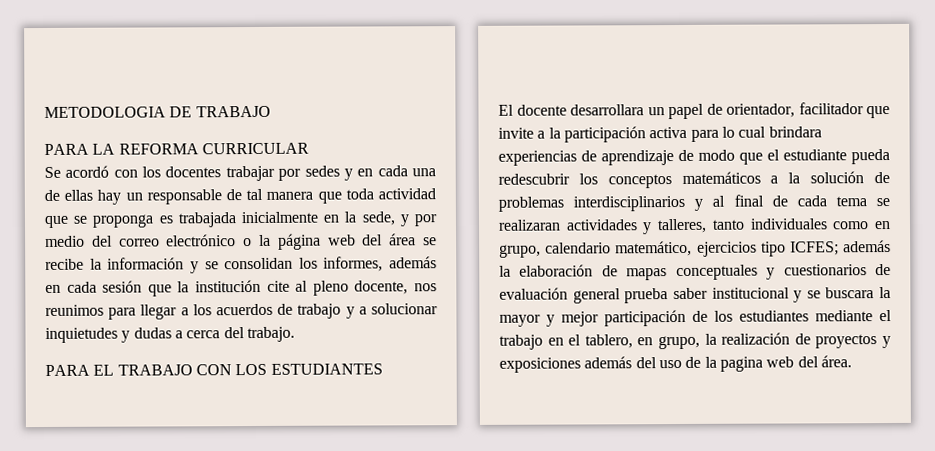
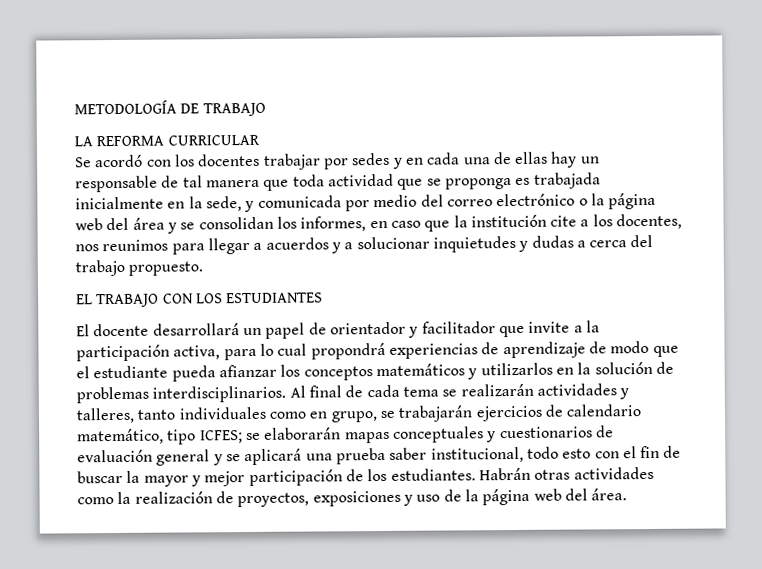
[44,106,166,118] METODOLOGIA -> [74,99,177,115] METODOLOGÍA
[44,143,89,155] PARA -> (266, 109) none
(410, 220) none -> [257,195,342,208] comunicada
[423,237,438,246] [45,257,185,270] se recibe la información -> (165, 223) none
[389,256,437,269] [45,280,143,293] además en cada sesión -> [369,220,421,229] en caso
[295,280,409,296] al pleno docente, -> [580,213,683,230] a los docentes,
[192,303,342,319] los acuerdos de trabajo -> [265,237,329,250] acuerdos
[246,326,295,343] [45,364,90,376] trabajo. // PARA -> [75,259,204,277] trabajo propuesto. //
[570,104,644,116] desarrollara -> [152,323,240,336] desarrollará
[726,103,795,118] orientador, -> [329,321,419,338] orientador y
[649,126,688,139] activa -> [173,345,221,360] activa,
[768,126,822,138] brindara -> [310,342,386,360] propondrá
[498,173,570,185] redescubrir -> [218,364,277,378] afianzar
[770,175,779,184] a -> [467,362,574,380] y utilizarlos en
[573,195,726,212] interdisciplinarios y al -> [152,385,306,403] interdisciplinarios. Al
[498,219,561,231] realizaran -> [460,383,534,397] realizarán
(541, 251) none -> [379,404,563,422] se trabajarán ejercicios de
[696,241,757,257] ejercicios -> (164, 436) none
[843,240,891,253] [499,264,618,277] además la elaboración de -> [245,427,342,441] se elaborarán
[624,287,875,304] prueba saber institucional y se buscara -> [212,445,682,466] [77,470,123,484] y se aplicará una prueba saber institucional, todo esto con el fin de buscar
[739,310,892,322] [499,332,891,350] [499,356,657,373] estudiantes mediante el trabajo en el tablero, en grupo, la realización de proyectos y exposiciones además del -> [390,466,654,481] [77,490,413,508] estudiantes. Habrán otras actividades como la realización de proyectos, exposiciones y
[719,356,763,372] pagina -> [482,488,531,506] página

